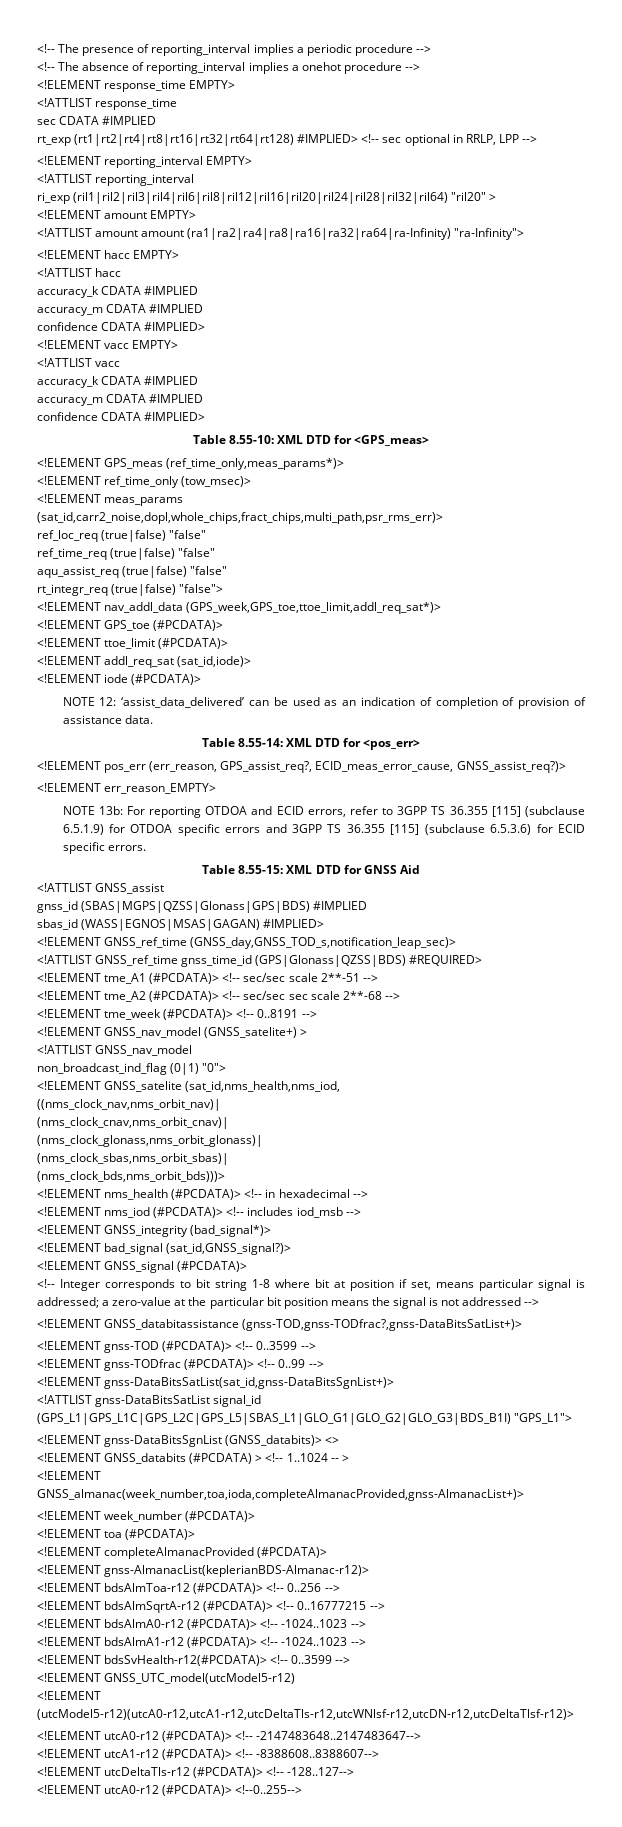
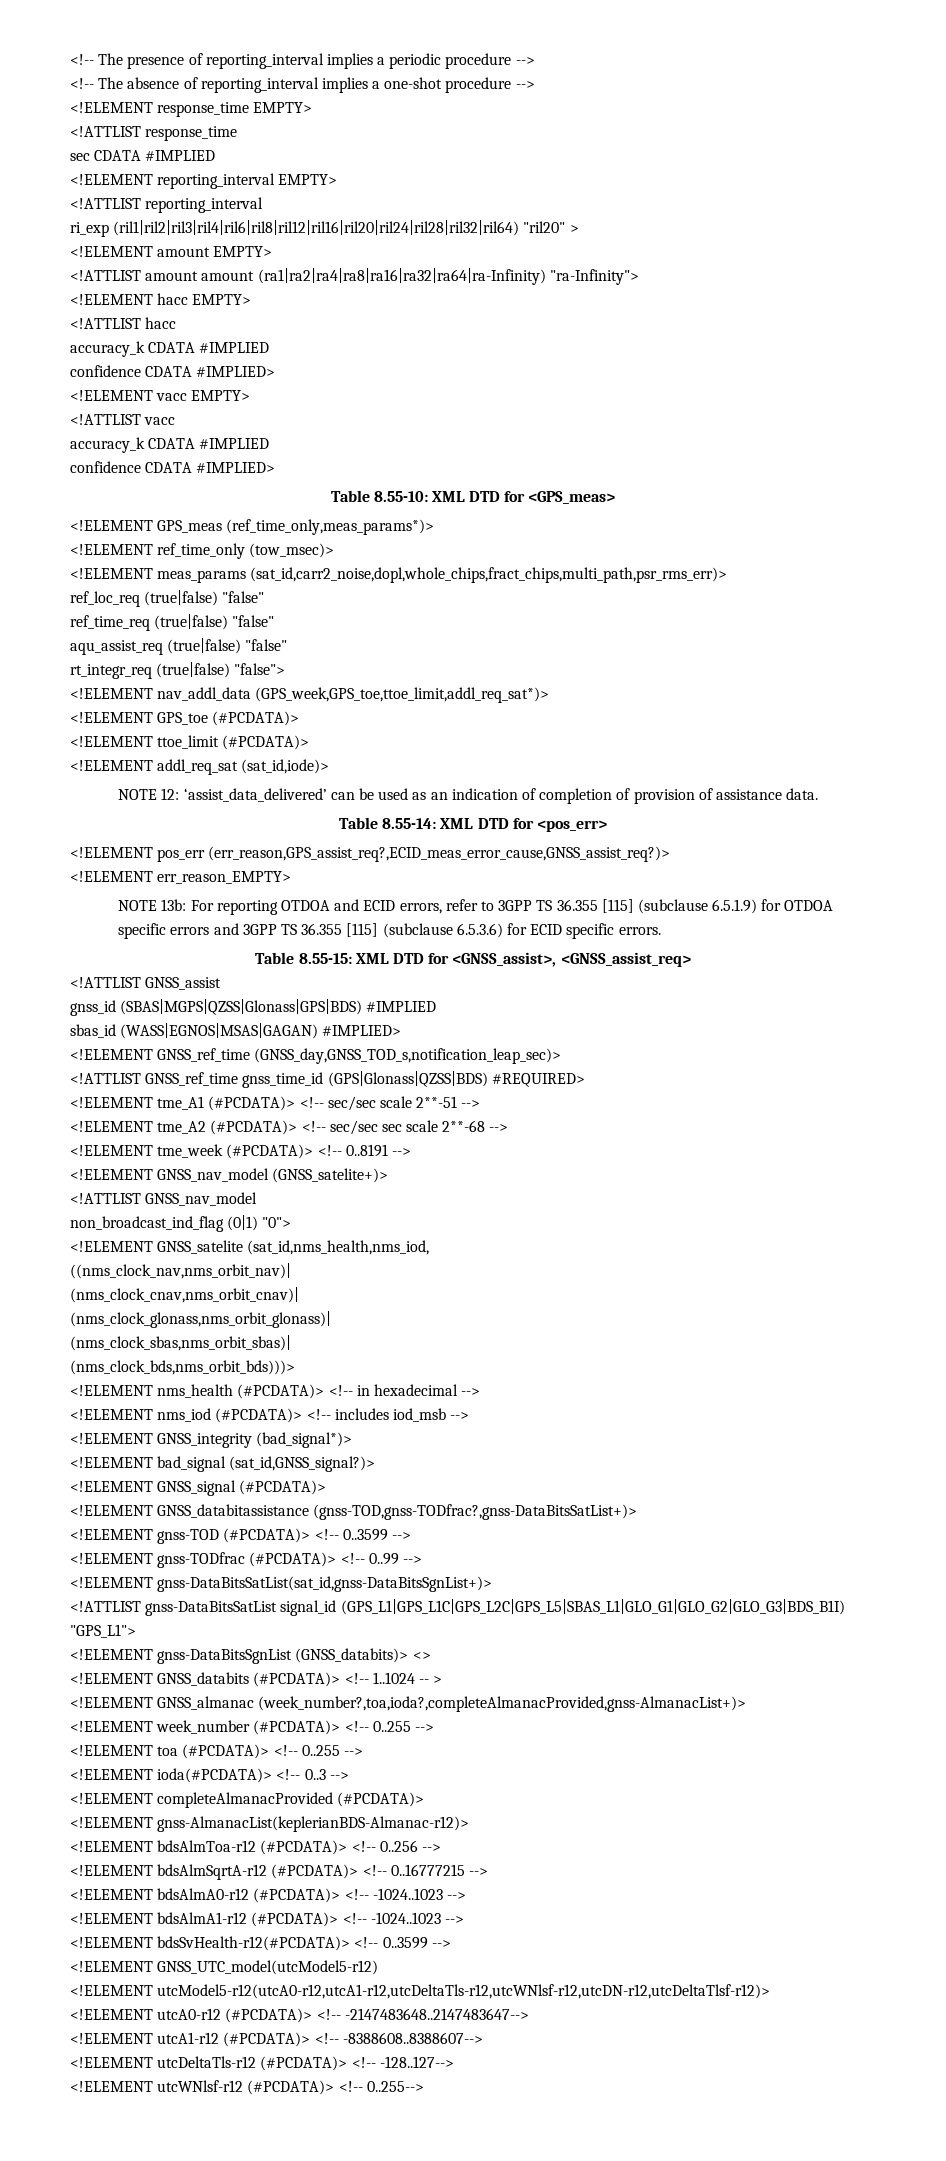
[301,62,341,71] onehot -> [384,77,443,89] one-shot
[37,134,537,146] // rt_exp (rt1|rt2|rt4|rt8|rt16|rt32|rt64|rt128) #IMPLIED> <!-- sec optional in RRLP, LPP --> -> (216, 155) none
[37,304,204,316] // accuracy_m CDATA #IMPLIED -> (270, 347) none
[37,394,204,406] // accuracy_m CDATA #IMPLIED -> (270, 443) none
[37,674,202,685] // <!ELEMENT iode (#PCDATA)> -> (330, 766) none
[149,761,566,773] (err_reason, GPS_assist_req?, ECID_meas_error_cause, GNSS_assist_req?)> -> [208,846,671,862] (err_reason,GPS_assist_req?,ECID_meas_error_cause,GNSS_assist_req?)>
[363,865,420,874] GNSS Aid -> [452,952,691,967] <GNSS_assist>, <GNSS_assist_req>
[204,1027,308,1038] (GNSS_satelite+) > -> [272,1168,389,1183] (GNSS_satelite+)>
[37,1279,585,1291] [37,1297,540,1309] // <!-- Integer corresponds to bit string 1-8 where bit at position if set, means particular signal is addressed; a zero-value at the particular bit position means the signal is not addressed --> -> (327, 1487) none
[189,1453,263,1464] (#PCDATA) > -> [253,1672,341,1687] (#PCDATA)>
[37,1489,524,1501] GNSS_almanac(week_number,toa,ioda,completeAlmanacProvided,gnss-AlmanacList+)> -> [157,1696,747,1712] GNSS_almanac (week_number?,toa,ioda?,completeAlmanacProvided,gnss-AlmanacList+)>
(256, 1516) none -> [344,1721,434,1732] <!-- 0..255 -->
(196, 1534) none -> [273,1745,363,1756] [70,1768,349,1783] <!-- 0..255 --> // <!ELEMENT ioda(#PCDATA)> <!-- 0..3 -->
[37,1709,574,1720] (utcModel5-r12)(utcA0-r12,utcA1-r12,utcDeltaTls-r12,utcWNlsf-r12,utcDN-r12,utcDeltaTlsf-r12)> -> [157,1984,771,1999] utcModel5-r12(utcA0-r12,utcA1-r12,utcDeltaTls-r12,utcWNlsf-r12,utcDN-r12,utcDeltaTlsf-r12)>
[104,1785,303,1796] utcA0-r12 (#PCDATA)> <!--0..255--> -> [157,2080,424,2095] utcWNlsf-r12 (#PCDATA)> <!-- 0..255-->

